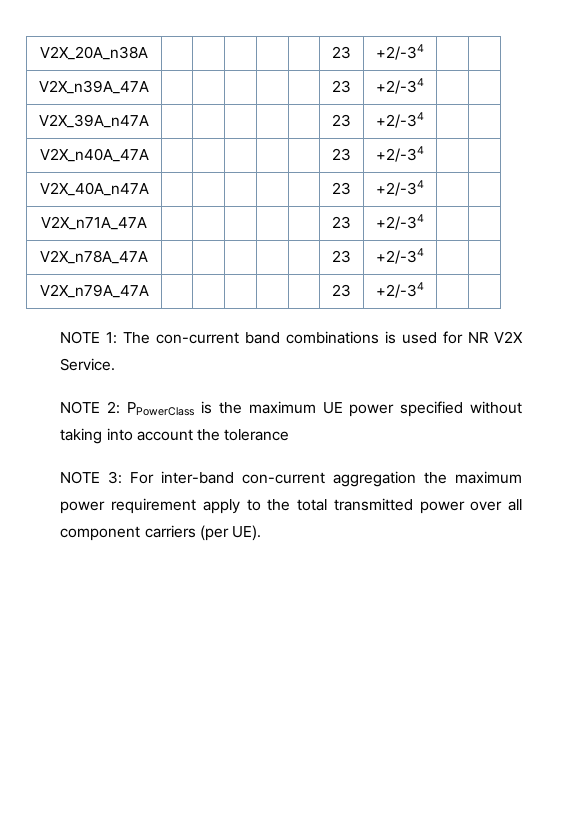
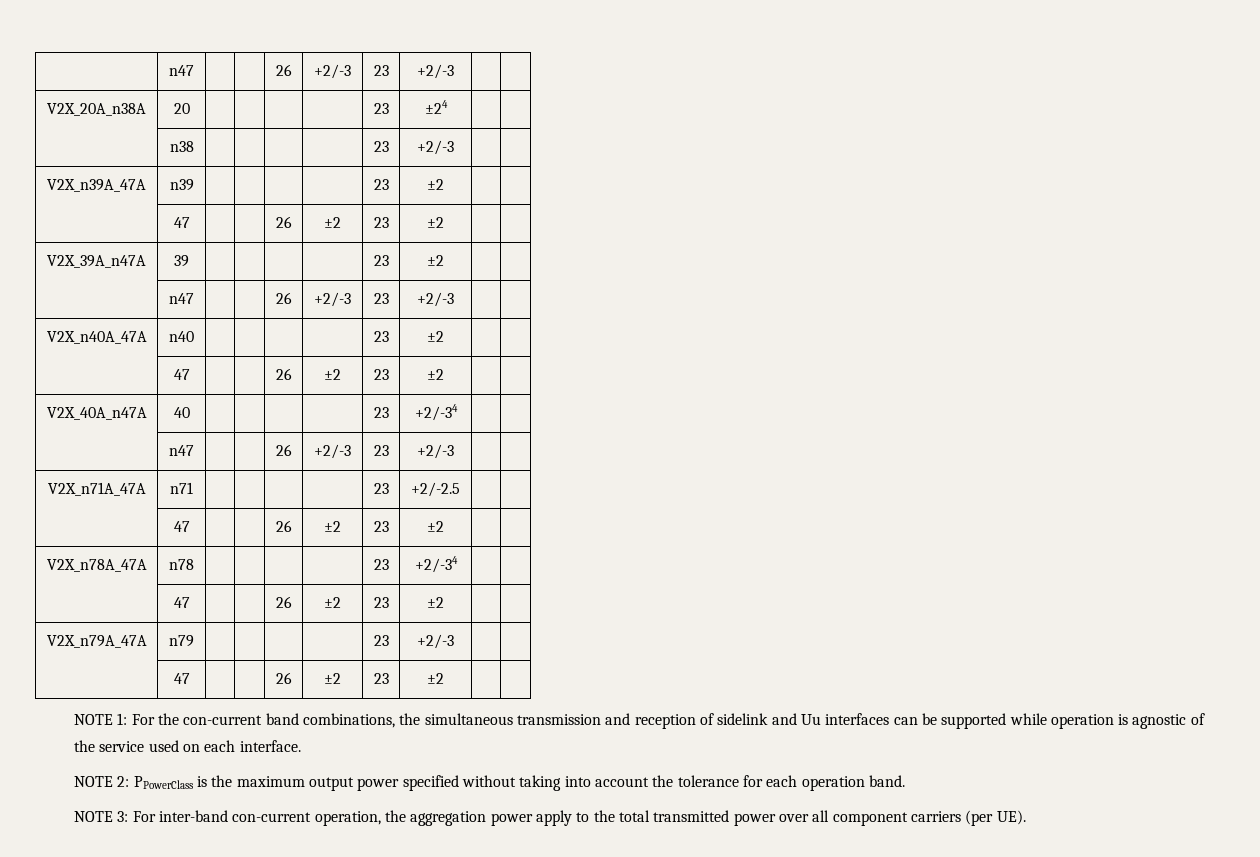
[40,46,148,60] [332,46,351,59] [376,44,424,60] [39,80,149,94] [332,80,351,93] [376,78,424,94] [39,114,149,128] [332,114,351,127] [376,112,424,128] [39,148,149,162] [332,148,351,161] [376,146,424,162] [39,182,149,196] [332,182,351,195] [376,180,424,196] [41,216,147,230] [332,216,351,229] [376,214,424,230] [40,250,148,264] [332,250,351,263] [376,248,424,264] [39,284,149,298] [332,284,351,297] [376,282,424,298] [60,331,523,344] [60,358,116,371] V2X_20A_n38A | | | | | | 23 | +2/-34 | | // V2X_n39A_47A | | | | | | 23 | +2/-34 | | // V2X_39A_n47A | | | | | | 23 | +2/-34 | | // V2X_n40A_47A | | | | | | 23 | +2/-34 | | // V2X_40A_n47A | | | | | | 23 | +2/-34 | | // V2X_n71A_47A | | | | | | 23 | +2/-34 | | // V2X_n78A_47A | | | | | | 23 | +2/-34 | | // V2X_n79A_47A | | | | | | 23 | +2/-34 | | // NOTE 1: The con-current band combinations is used for NR V2X Service. -> [169,65,194,76] [275,64,292,76] [314,64,351,79] [373,65,389,76] [417,64,454,79] [47,103,146,116] [173,103,190,114] [373,103,389,114] [424,100,448,114] [169,141,194,152] [373,141,389,152] [417,140,454,155] [47,179,146,192] [169,179,194,191] [373,179,389,190] [427,179,444,190] [173,217,190,228] [275,216,292,228] [324,217,341,228] [373,217,389,228] [427,217,444,228] [47,255,146,268] [174,255,189,267] [373,255,389,266] [427,255,444,266] [169,293,194,304] [275,292,292,304] [314,292,351,307] [373,293,389,304] [417,292,454,307] [46,331,147,344] [169,331,194,342] [373,331,389,342] [427,331,444,342] [173,369,190,380] [275,368,292,380] [324,369,341,380] [373,369,389,380] [427,369,444,380] [46,407,147,420] [173,407,190,418] [373,407,389,418] [414,404,458,421] [169,445,194,456] [275,444,292,456] [314,444,351,459] [373,445,389,456] [417,444,454,459] [47,482,146,496] [170,482,193,494] [373,483,389,494] [411,482,460,497] [173,521,190,532] [275,520,292,532] [324,521,341,532] [373,521,389,532] [427,521,444,532] [46,559,147,572] [169,559,194,570] [373,559,389,570] [414,556,458,573] [173,597,190,608] [275,596,292,608] [324,597,341,608] [373,597,389,608] [427,597,444,608] [46,635,147,648] [169,635,194,647] [373,635,389,646] [417,634,454,649] [173,673,190,684] [275,672,292,684] [324,673,341,684] [373,673,389,684] [427,673,444,684] [74,713,1205,729] [74,740,301,752] | n47 | | | 26 | +2/-3 | 23 | +2/-3 | | // V2X_20A_n38A | 20 | | | | | 23 | ±24 | | // | n38 | | | | | 23 | +2/-3 | | // V2X_n39A_47A | n39 | | | | | 23 | ±2 | | // | 47 | | | 26 | ±2 | 23 | ±2 | | // V2X_39A_n47A | 39 | | | | | 23 | ±2 | | // | n47 | | | 26 | +2/-3 | 23 | +2/-3 | | // V2X_n40A_47A | n40 | | | | | 23 | ±2 | | // | 47 | | | 26 | ±2 | 23 | ±2 | | // V2X_40A_n47A | 40 | | | | | 23 | +2/-34 | | // | n47 | | | 26 | +2/-3 | 23 | +2/-3 | | // V2X_n71A_47A | n71 | | | | | 23 | +2/-2.5 | | // | 47 | | | 26 | ±2 | 23 | ±2 | | // V2X_n78A_47A | n78 | | | | | 23 | +2/-34 | | // | 47 | | | 26 | ±2 | 23 | ±2 | | // V2X_n79A_47A | n79 | | | | | 23 | +2/-3 | | // | 47 | | | 26 | ±2 | 23 | ±2 | | // NOTE 1: For the con-current band combinations, the simultaneous transmission and reception of sidelink and Uu interfaces can be supported while operation is agnostic of the service used on each interface.
[322,402,343,414] UE -> [309,777,355,791] output
(290, 435) none -> [742,775,905,791] for each operation band.
[333,471,522,487] [60,498,197,514] aggregation the maximum power requirement -> [314,810,533,826] operation, the aggregation power

